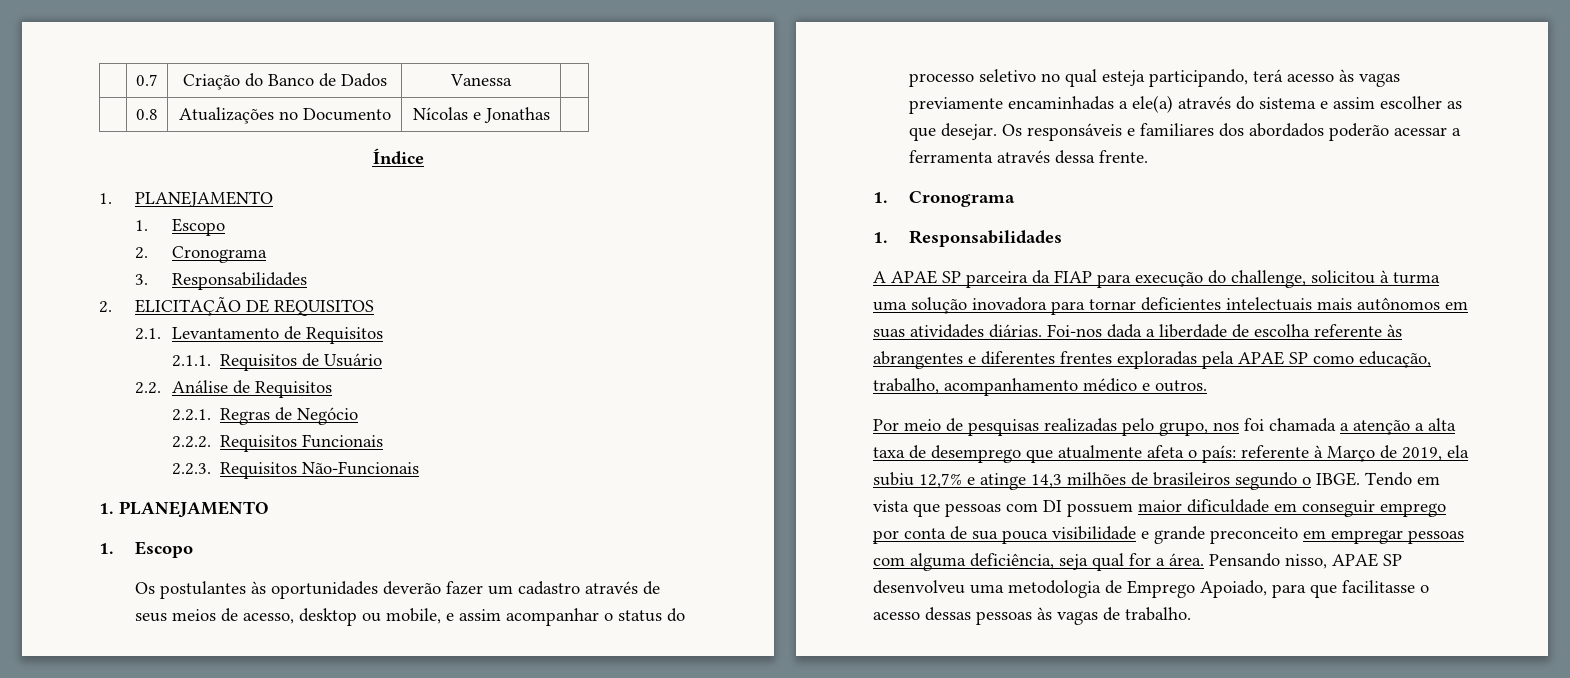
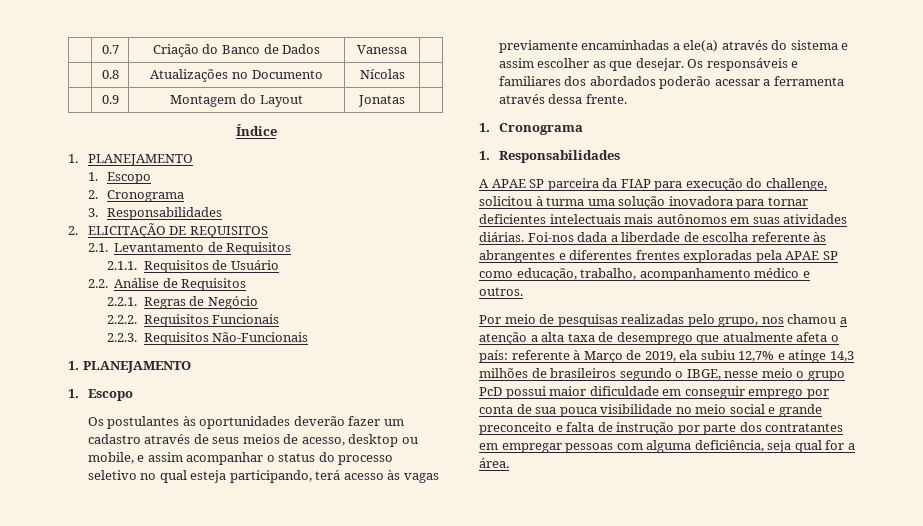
[472,107,550,123] e Jonathas -> [101,95,119,104] [170,94,303,107] [358,95,405,107] | // | 0.9 | Montagem do Layout | Jonatas
[1244,418,1336,432] foi chamada -> [787,314,837,324] chamou
[1316,472,1440,486] [873,500,1133,517] IBGE. Tendo em vista que pessoas com DI possuem -> [686,368,845,381] [479,386,546,399] IBGE, nesse meio o grupo PcD possui
[1141,526,1298,544] e grande preconceito -> [675,404,822,417] [479,422,844,435] no meio social e grande preconceito e falta de instrução por parte dos contratantes
[1209,553,1402,569] [873,580,1429,598] [873,607,1191,625] Pensando nisso, APAE SP desenvolveu uma metodologia de Emprego Apoiado, para que facilitasse o acesso dessas pessoas às vagas de trabalho. -> (509, 463) none

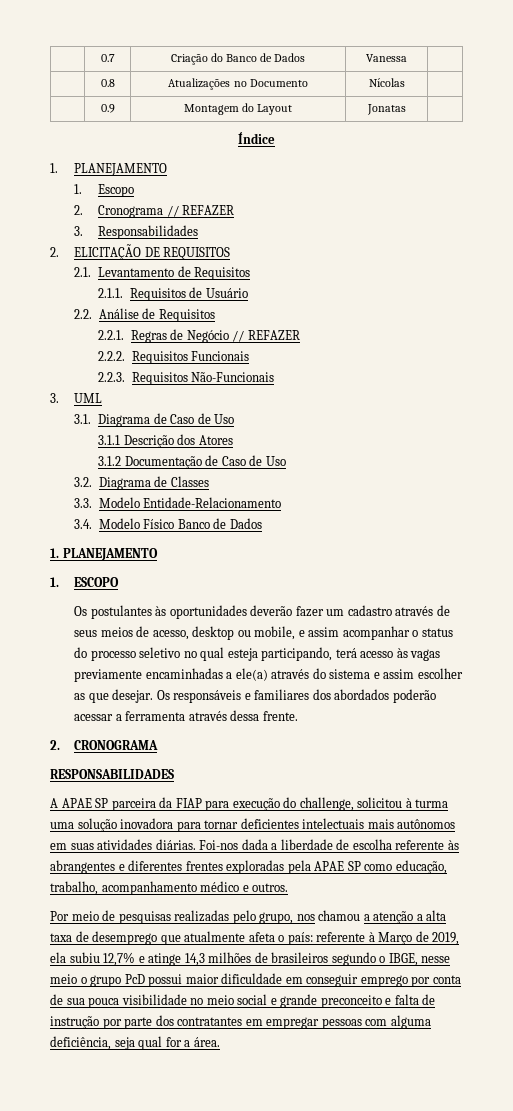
(185, 196) none -> [166,205,235,217] // REFAZER
(258, 302) none -> [232,330,300,342] // REFAZER
[68,361,191,373] [68,389,133,401] // 1. PLANEJAMENTO // 1. Escopo -> [50,393,103,403] [74,413,235,427] [98,434,233,448] [98,455,286,469] [74,476,209,490] [74,497,282,508] [74,518,262,529] [50,548,158,561] [50,577,120,587] // 3. UML // 3.1. Diagrama de Caso de Uso // 3.1.1 Descrição dos Atores // 3.1.2 Documentação de Caso de Uso // 3.2. Diagrama de Classes // 3.3. Modelo Entidade-Relacionamento // 3.4. Modelo Físico Banco de Dados // 1. PLANEJAMENTO // 1. ESCOPO
[479,123,583,135] [479,150,620,163] 1. Cronograma // 1. Responsabilidades -> [50,740,159,750] [50,769,174,779] 2. CRONOGRAMA // RESPONSABILIDADES

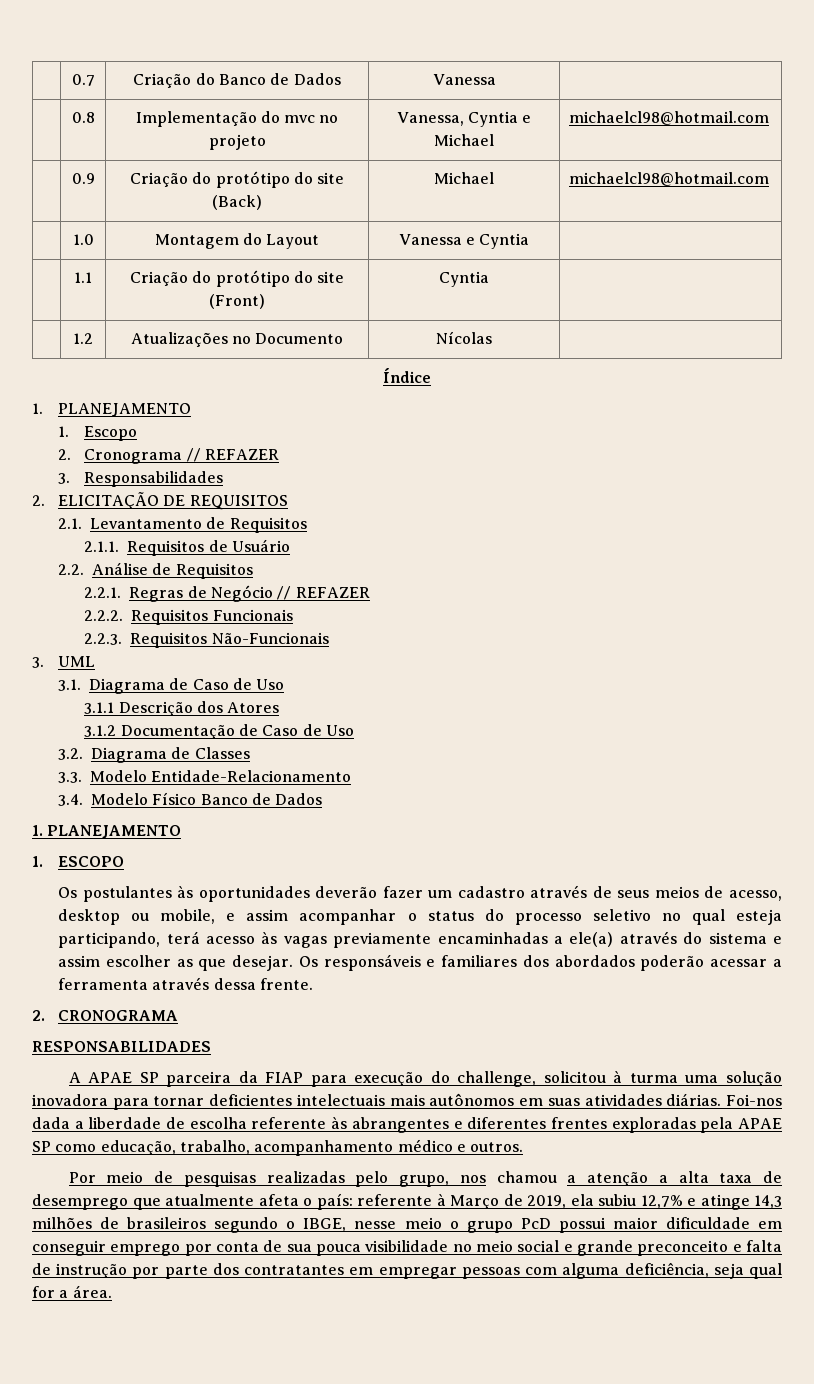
(115, 83) none -> [135,111,339,127] [208,134,266,150] [396,111,532,127] [434,134,494,146] [569,111,770,125] [71,173,95,184] [129,171,345,188] [212,195,262,210] [434,172,494,184] [569,172,770,186] [72,234,94,245] [154,233,320,249] [398,233,530,249] [74,272,92,283] [129,270,345,287] [209,294,265,309] [439,271,489,287] [73,333,93,344] | Implementação do mvc no projeto | Vanessa, Cyntia e Michael | michaelcl98@hotmail.com // | 0.9 | Criação do protótipo do site (Back) | Michael | michaelcl98@hotmail.com // | 1.0 | Montagem do Layout | Vanessa e Cyntia | // | 1.1 | Criação do protótipo do site (Front) | Cyntia | // | 1.2
[100,104,115,113] [183,103,293,115] [366,104,406,115] // | 0.9 | Montagem do Layout | Jonatas | -> (492, 337) none

